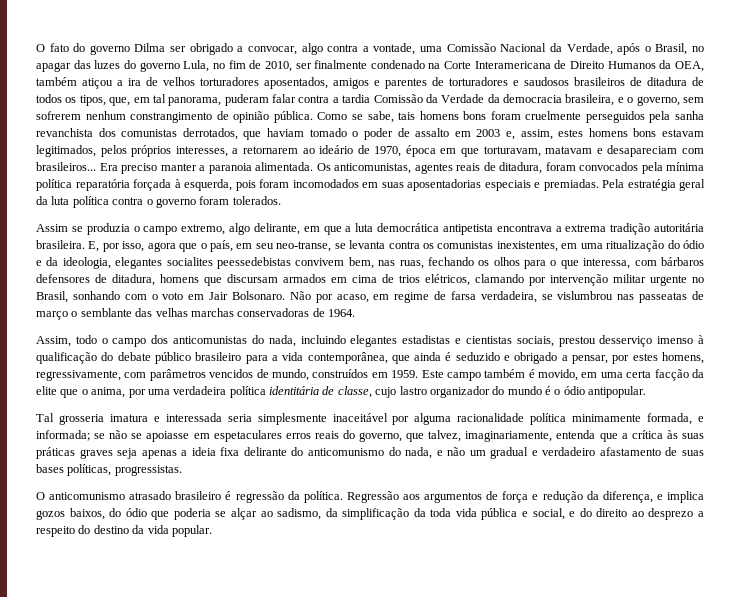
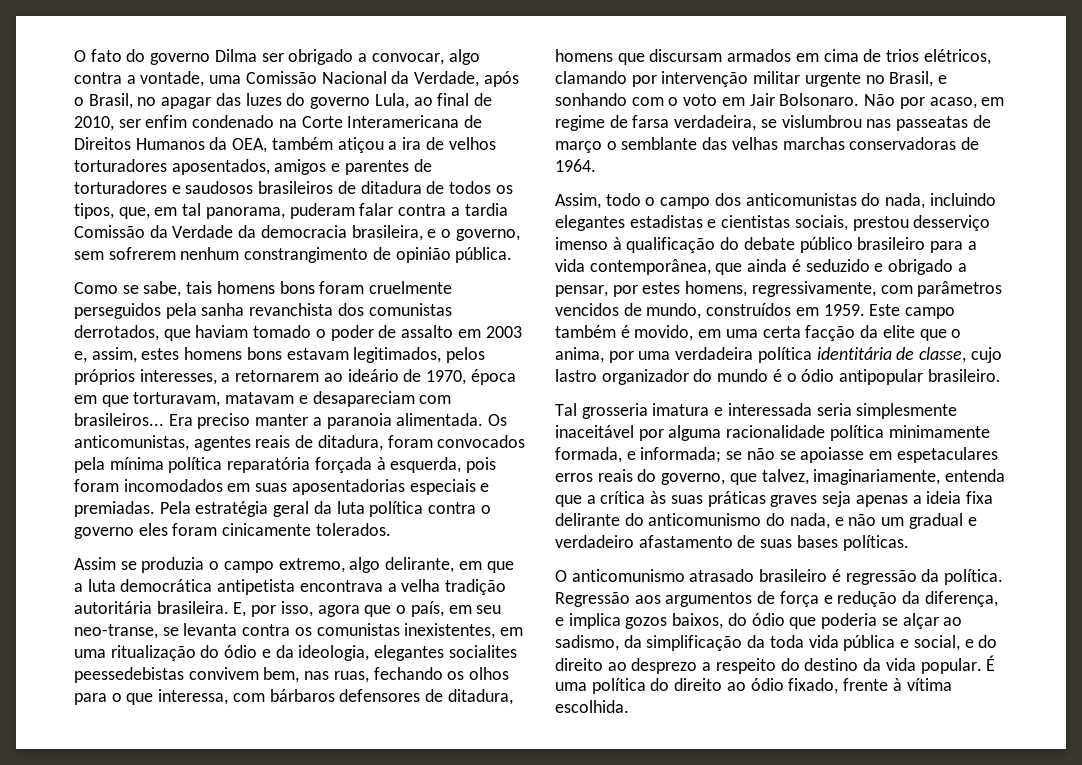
[212,60,246,69] no fim -> [413,93,470,106] ao final
[314,60,368,69] finalmente -> [145,115,188,128] enfim
[570,61,605,69] Direito -> [74,137,131,150] Direitos
(313, 117) none -> (513, 255) //
[199,196,230,205] foram -> [138,523,312,536] eles foram cinicamente
[565,224,607,232] extrema -> [401,579,441,592] velha
(68, 297) none -> [938,75,948,84] e
[588,386,647,398] antipopular. -> [839,369,1001,385] antipopular brasileiro.
[67,464,182,476] políticas, progressistas. -> [842,535,909,551] políticas.
(212, 531) none -> [986,655,996,671] [555,678,952,694] [555,700,629,713] É uma política do direito ao ódio fixado, frente à vítima escolhida.

